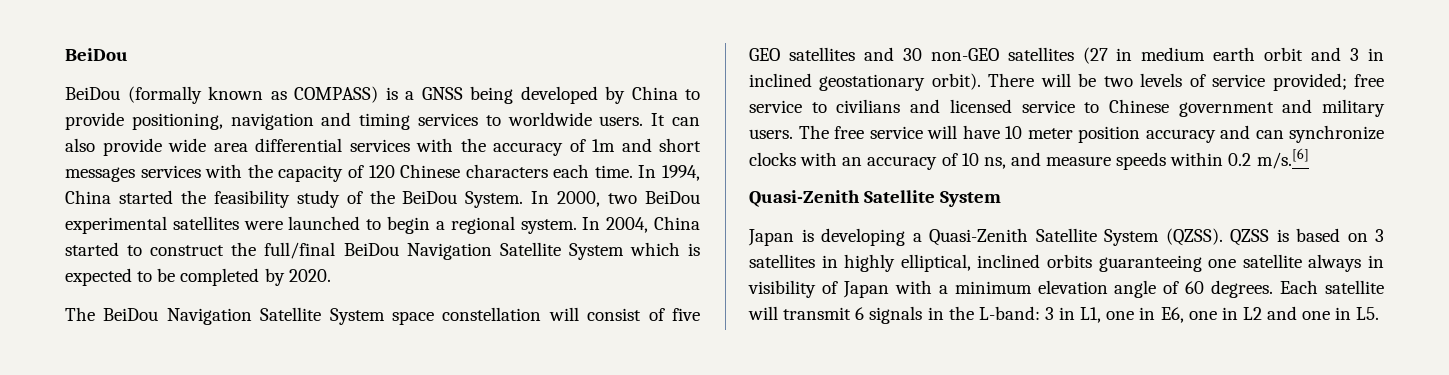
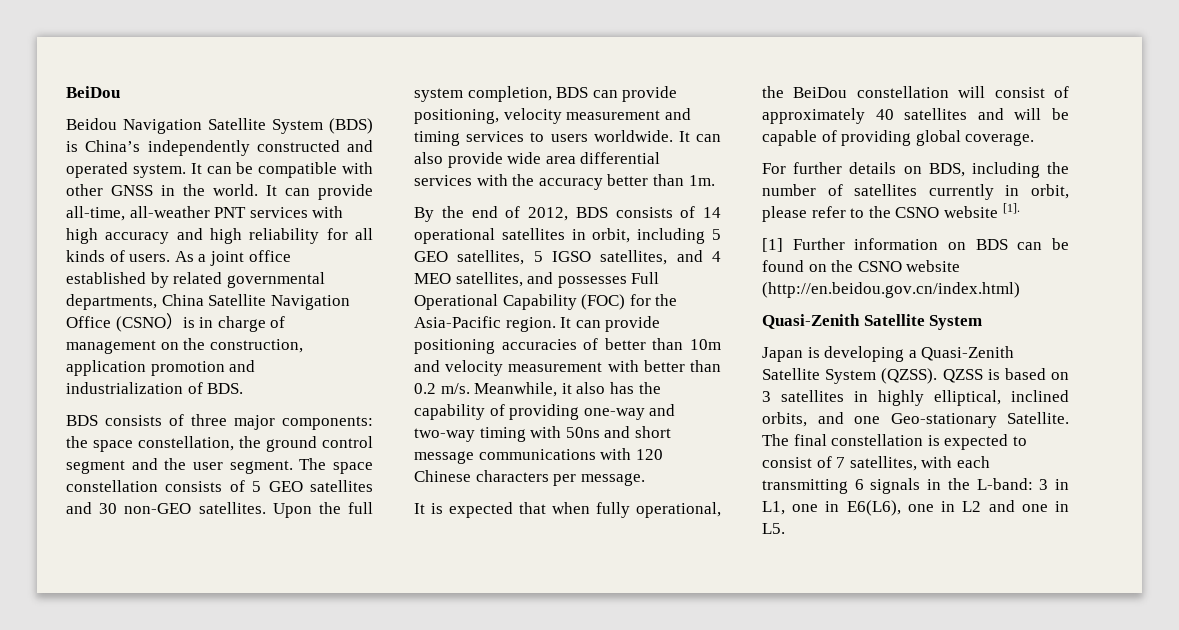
[65,86,700,104] [65,112,314,130] BeiDou (formally known as COMPASS) is a GNSS being developed by China to provide positioning, navigation -> [66,118,373,134] [66,140,373,156] [66,162,373,178] [66,184,373,200] [66,206,344,221] [66,228,373,244] [66,250,291,266] [66,272,325,288] [66,294,350,310] [66,313,286,332] [66,338,303,354] [66,360,256,376] [66,382,244,394] [66,414,373,430] [66,436,373,452] [66,458,373,474] [66,480,373,492] [66,502,373,518] [414,86,678,102] [414,108,661,124] Beidou Navigation Satellite System (BDS) is China’s independently constructed and operated system. It can be compatible with other GNSS in the world. It can provide all-time, all-weather PNT services with high accuracy and high reliability for all kinds of users. As a joint office established by related governmental departments, China Satellite Navigation Office (CSNO）is in charge of management on the construction, application promotion and industrialization of BDS. // BDS consists of three major components: the space constellation, the ground control segment and the user segment. The space constellation consists of 5 GEO satellites and 30 non-GEO satellites. Upon the full system completion, BDS can provide positioning, velocity measurement
[507,112,644,126] worldwide users. -> [550,130,673,142] users worldwide.
[569,138,701,152] [65,164,701,182] [65,190,700,208] [65,216,701,234] [65,242,701,260] [65,268,331,286] [65,307,700,325] [749,47,1384,64] [749,73,1384,91] [749,99,1385,117] [749,125,1384,143] [749,148,1309,170] of 1m and short messages services with the capacity of 120 Chinese characters each time. In 1994, China started the feasibility study of the BeiDou System. In 2000, two BeiDou experimental satellites were launched to begin a regional system. In 2004, China started to construct the full/final BeiDou Navigation Satellite System which is expected to be completed by 2020. // The BeiDou Navigation Satellite System space constellation will consist of five GEO satellites and 30 non-GEO satellites (27 in medium earth orbit and 3 in inclined geostationary orbit). There will be two levels of service provided; free service to civilians and licensed service to Chinese government and military users. The free service will have 10 meter position accuracy and can synchronize clocks with an accuracy of 10 ns, and measure speeds within 0.2 m/s.[6] -> [607,174,715,186] [414,206,721,222] [414,228,721,244] [414,250,721,265] [414,272,660,288] [414,294,678,310] [414,316,661,332] [414,338,721,354] [414,360,721,376] [414,382,661,397] [414,404,676,420] [414,426,671,442] [414,448,663,464] [414,470,645,486] [414,502,721,518] [762,86,1069,98] [762,108,1069,124] [762,130,1035,146] [762,162,1069,178] [762,184,1069,200] [762,203,1020,222] [762,238,1069,252] [762,260,961,272] [762,282,1020,298] better than 1m. // By the end of 2012, BDS consists of 14 operational satellites in orbit, including 5 GEO satellites, 5 IGSO satellites, and 4 MEO satellites, and possesses Full Operational Capability (FOC) for the Asia-Pacific region. It can provide positioning accuracies of better than 10m and velocity measurement with better than 0.2 m/s. Meanwhile, it also has the capability of providing one-way and two-way timing with 50ns and short message communications with 120 Chinese characters per message. // It is expected that when fully operational, the BeiDou constellation will consist of approximately 40 satellites and will be capable of providing global coverage. // For further details on BDS, including the number of satellites currently in orbit, please refer to the CSNO website [1]. // [1] Further information on BDS can be found on the CSNO website (http://en.beidou.gov.cn/index.html)
[1047,254,1384,272] [748,280,1384,298] [748,306,852,320] orbits guaranteeing one satellite always in visibility of Japan with a minimum elevation angle of 60 degrees. Each satellite will transmit -> [762,412,1069,428] [762,434,1027,450] [762,456,990,471] [762,479,848,494] orbits, and one Geo-stationary Satellite. The final constellation is expected to consist of 7 satellites, with each transmitting
[1160,307,1184,323] E6, -> [846,500,901,516] E6(L6),

